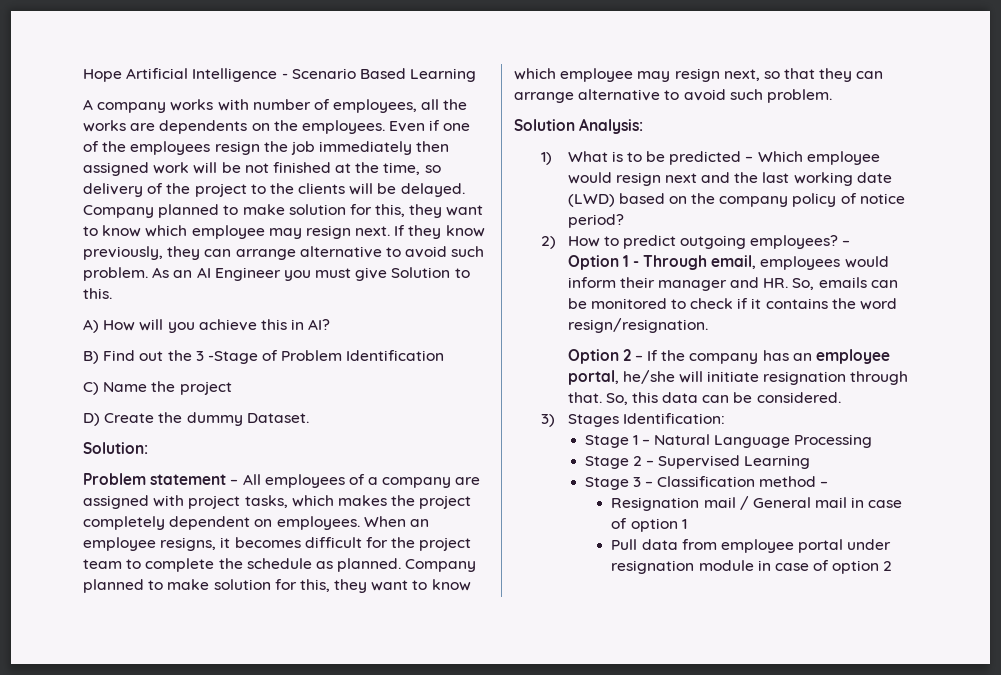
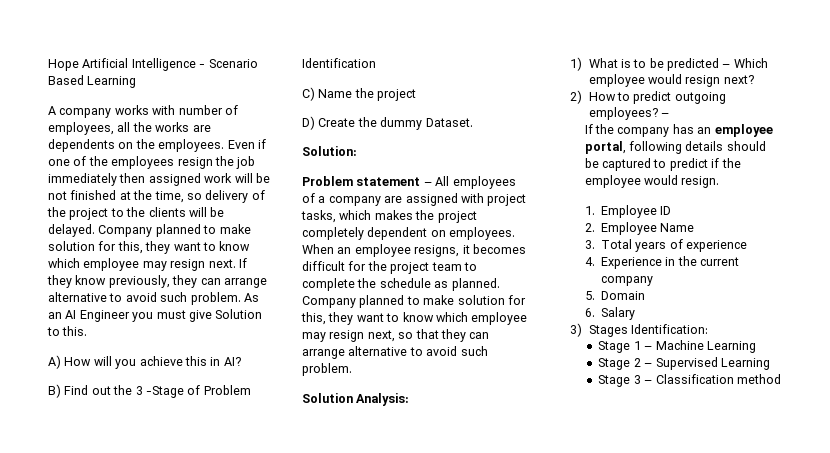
[664,172,892,186] [567,193,905,207] [567,214,624,228] next and the last working date (LWD) based on the company policy of notice period? -> [723,75,754,84] next?
[567,255,889,270] [567,277,898,291] [567,298,897,310] [567,318,708,333] [567,349,643,364] Option 1 - Through email, employees would inform their manager and HR. So, emails can be monitored to check if it contains the word resign/resignation. // Option 2 – -> (669, 115) none
[622,370,909,385] [567,392,841,405] he/she will initiate resignation through that. So, this data can be considered. -> [629,141,766,154] [584,158,741,171] [584,175,720,188] [584,205,672,218] [584,222,695,235] [584,239,748,252] [584,256,740,269] [600,276,653,286] [584,291,645,300] [584,307,635,320] following details should be captured to predict if the employee would resign. // 1. Employee ID // 2. Employee Name // 3. Total years of experience // 4. Experience in the current company // 5. Domain // 6. Salary
[654,434,873,448] Natural Language Processing -> [655,340,756,353] Machine Learning
[820,481,829,487] [611,496,903,511] [611,518,687,532] [611,539,892,553] [611,560,893,574] – // Resignation mail / General mail in case of option 1 // Pull data from employee portal under resignation module in case of option 2 -> (781, 379) none

